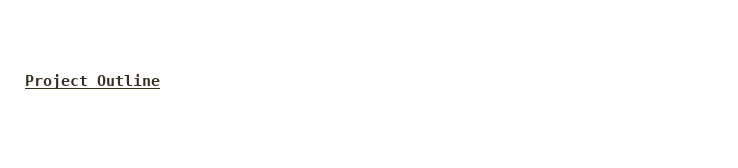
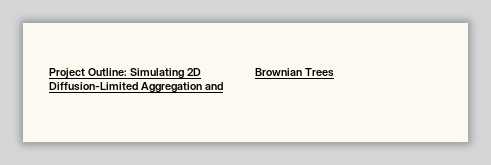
[97,74,160,86] Outline -> [88,68,201,79] [49,82,223,93] [255,68,334,77] Outline: Simulating 2D Diffusion-Limited Aggregation and Brownian Trees

